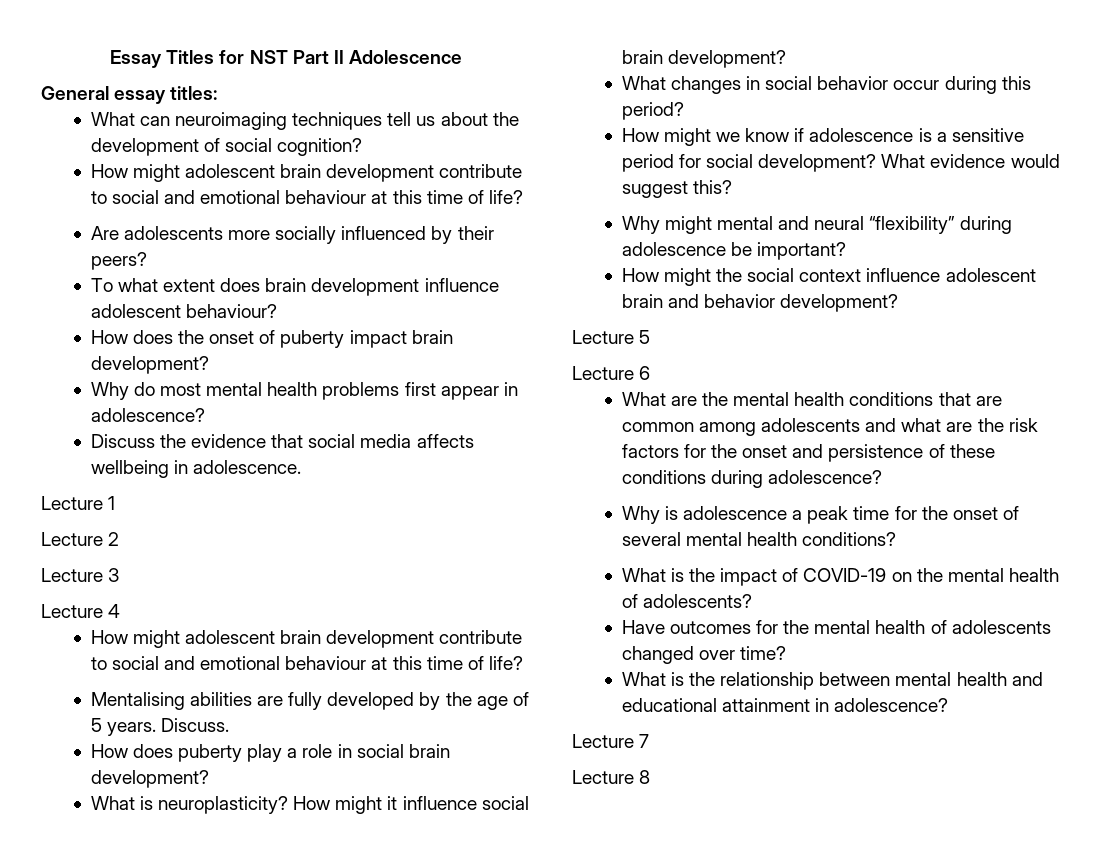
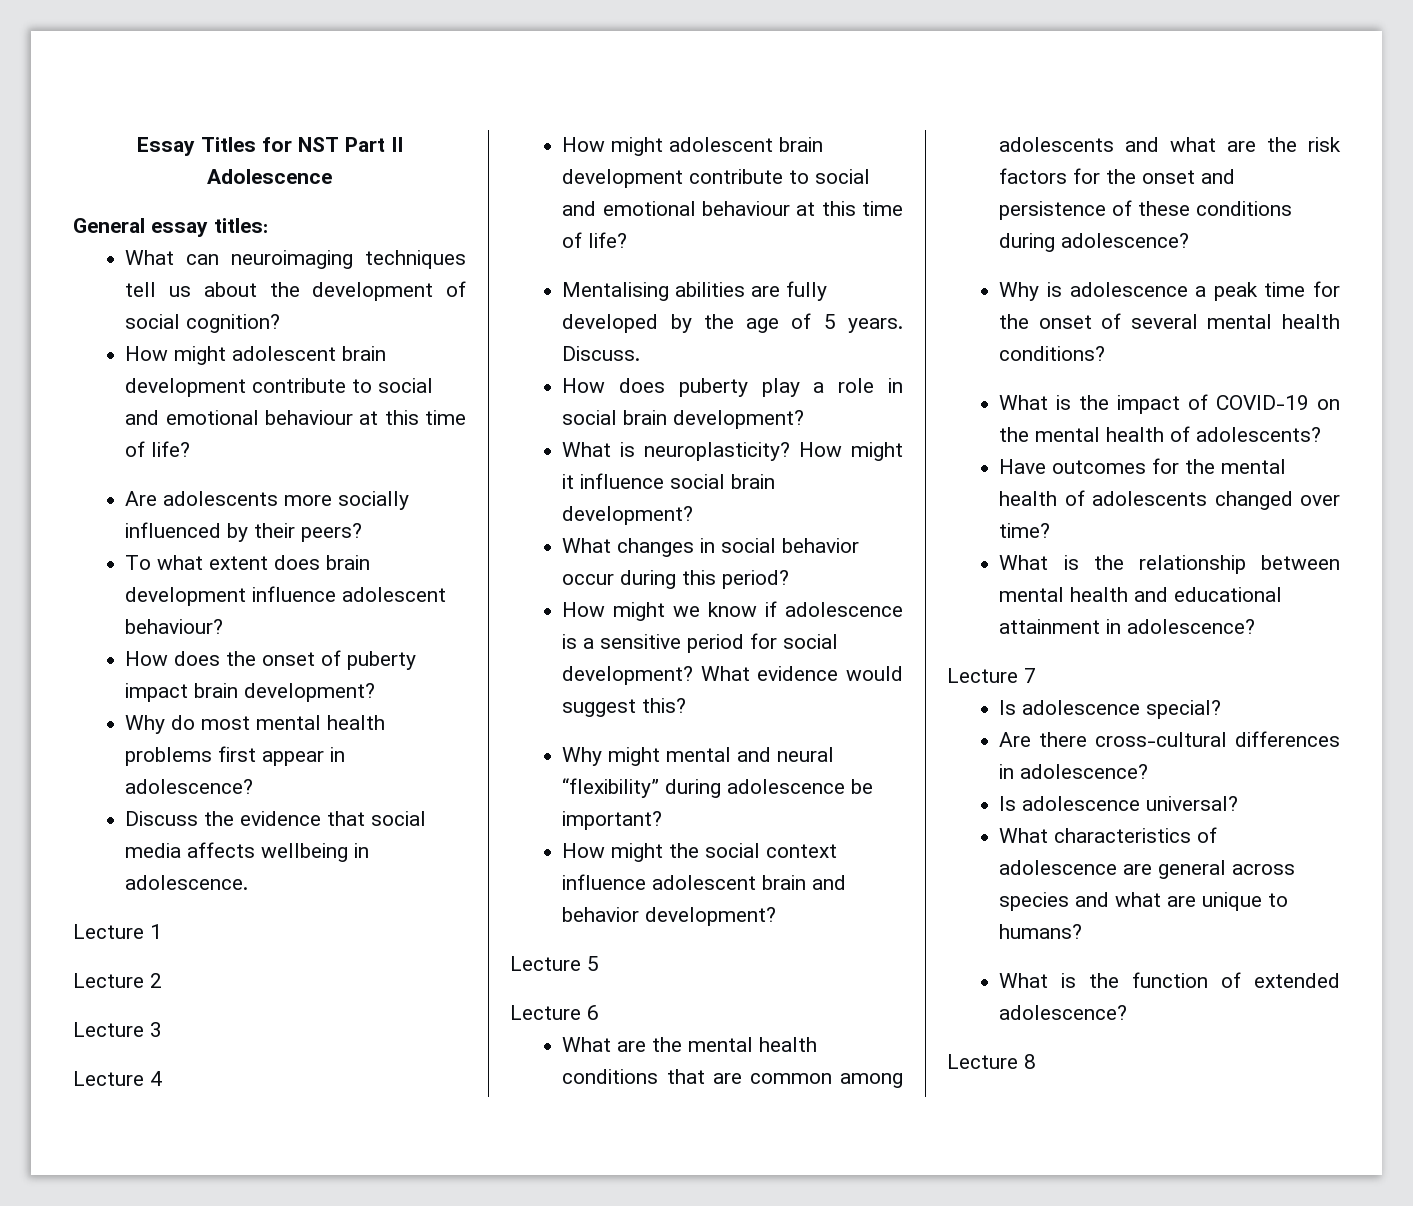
(650, 741) none -> [999,700,1222,719] [999,731,1340,747] [999,764,1149,779] [999,796,1239,811] [999,827,1218,843] [999,860,1296,879] [999,892,1289,911] [999,924,1083,939] [999,972,1340,988] [999,1005,1128,1020] // Is adolescence special? // Are there cross-cultural differences in adolescence? // Is adolescence universal? // What characteristics of adolescence are general across species and what are unique to humans? // What is the function of extended adolescence?

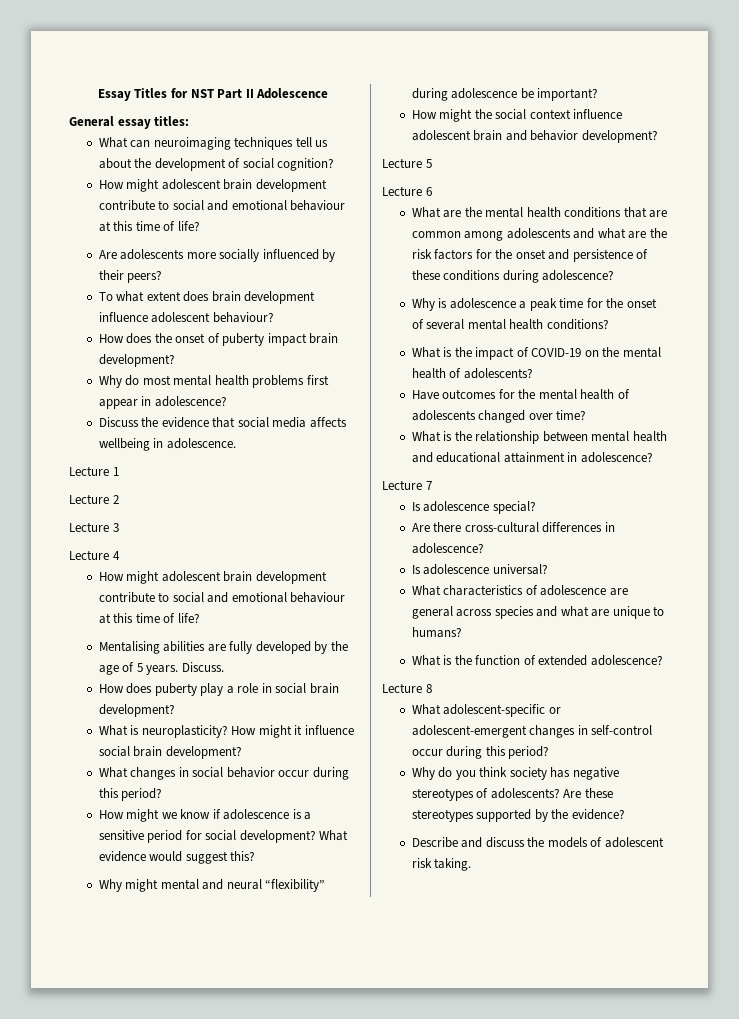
(1036, 1061) none -> [411,704,561,717] [411,725,653,738] [411,746,550,759] [411,767,619,780] [411,788,613,801] [411,809,625,822] [411,837,664,848] [411,858,472,871] // What adolescent-specific or adolescent-emergent changes in self-control occur during this period? // Why do you think society has negative stereotypes of adolescents? Are these stereotypes supported by the evidence? // Describe and discuss the models of adolescent risk taking.

